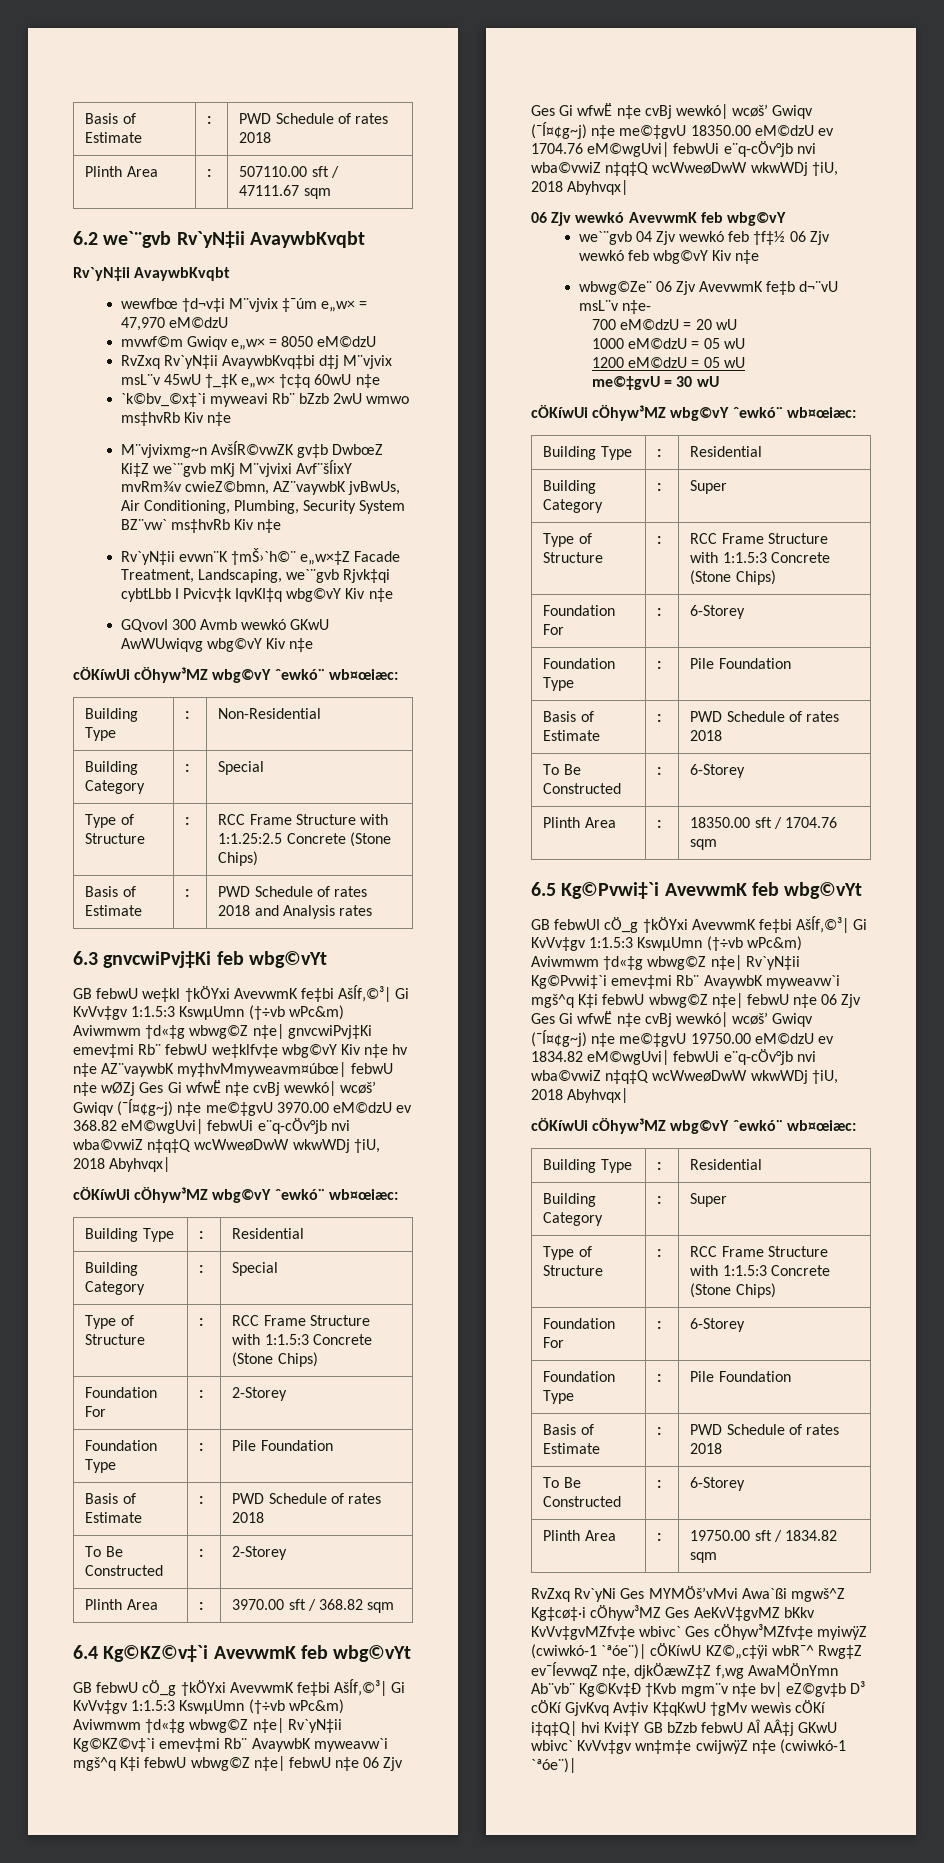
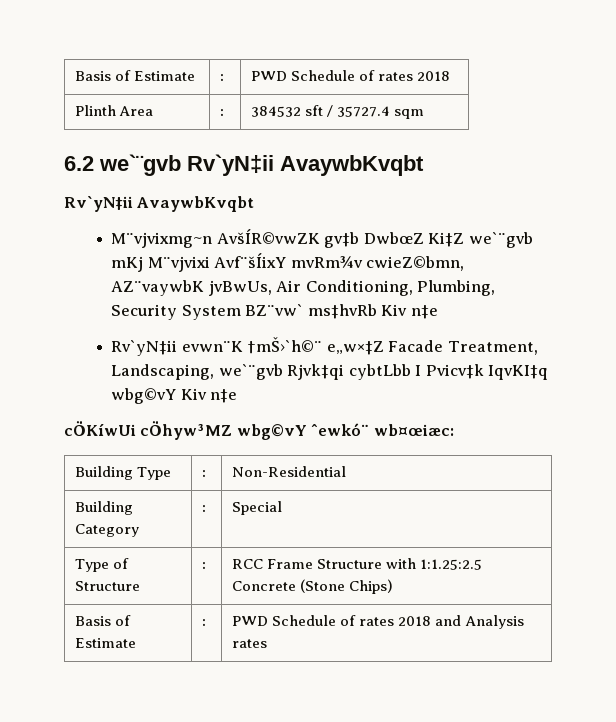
[239,166,339,178] [239,185,300,196] 507110.00 sft / 47111.67 -> [251,105,391,117] 384532 sft / 35727.4
[120,298,368,312] [120,317,228,331] [120,336,377,350] [120,355,393,369] [120,374,380,388] [120,393,410,407] [120,412,231,426] // wewfbœ †d¬v‡i M¨vjvix ‡¯úm e„w× = 47,970 eM©dzU // mvwf©m Gwiqv e„w× = 8050 eM©dzU // RvZxq Rv`yN‡ii AvaywbKvq‡bi d‡j M¨vjvix msL¨v 45wU †_‡K e„w× †c‡q 60wU n‡e // `k©bv_©x‡`i myweavi Rb¨ bZzb 2wU wmwo ms‡hvRb Kiv n‡e -> (255, 204) none
[120,619,330,632] [120,638,314,652] // GQvovI 300 Avmb wewkó GKwU AwWUwiqvg wbg©vY Kiv n‡e -> (238, 396) none
[73,951,327,968] [73,985,410,1002] [73,1005,344,1020] [73,1024,372,1039] [73,1044,409,1058] [73,1062,393,1077] [73,1080,377,1096] [73,1099,413,1116] [73,1118,350,1134] [73,1139,380,1153] [73,1157,171,1172] [73,1187,398,1203] [85,1228,174,1242] [199,1231,204,1239] [232,1228,305,1239] [85,1262,139,1276] [85,1281,146,1295] [199,1265,204,1273] [232,1262,279,1276] [85,1315,134,1329] [85,1334,146,1345] [199,1318,204,1326] [232,1315,370,1326] [232,1334,372,1345] [232,1352,318,1367] [85,1387,158,1398] [85,1406,107,1417] [199,1390,204,1398] [232,1387,288,1401] [85,1440,158,1451] [85,1459,117,1473] [199,1443,204,1451] [232,1440,333,1451] [85,1493,136,1504] [85,1512,143,1523] [199,1496,204,1504] [232,1493,381,1504] [232,1512,265,1523] [85,1546,123,1557] [85,1565,164,1576] [199,1549,204,1557] [232,1546,288,1560] [85,1599,158,1610] [199,1602,204,1610] [232,1599,395,1613] [73,1645,412,1662] [73,1679,406,1696] [73,1699,344,1714] [73,1718,342,1733] [73,1738,388,1752] [73,1756,404,1771] [531,103,814,119] [531,122,834,139] [531,141,816,157] [531,162,838,176] [531,180,629,195] [531,212,786,226] [578,231,830,245] [578,250,760,264] [578,281,839,295] [578,300,651,314] [592,319,737,330] [592,338,745,349] [592,357,745,368] [592,376,719,390] [531,405,856,421] [543,446,632,460] [657,449,662,457] [690,446,763,457] [543,480,597,494] [543,499,604,513] [657,483,662,491] [690,480,728,494] [543,533,592,547] [543,552,604,563] [657,536,662,544] [690,533,828,544] [690,552,830,563] [690,570,776,585] [543,605,616,616] [543,624,565,635] [657,608,662,616] [690,605,746,619] [543,658,616,669] [543,677,575,691] [657,661,662,669] [690,658,791,669] [543,711,594,722] [543,730,601,741] [657,714,662,722] [690,711,839,722] [690,730,723,741] [543,764,581,775] [543,783,622,794] [657,767,662,775] [690,764,746,778] [543,817,616,828] [657,820,662,828] [690,817,837,829] [690,839,718,850] [531,882,863,899] [531,916,868,933] [531,936,802,951] [531,955,800,970] [531,975,840,989] [531,993,862,1008] [531,1011,814,1027] [531,1030,834,1047] [531,1049,816,1065] [531,1070,838,1084] [531,1088,629,1103] [531,1118,856,1134] [543,1159,632,1173] [657,1162,662,1170] [690,1159,763,1170] [543,1193,597,1207] [543,1212,604,1226] [657,1196,662,1204] [690,1193,728,1207] [543,1246,592,1260] [543,1265,604,1276] [657,1249,662,1257] [690,1246,828,1257] [690,1265,830,1276] [690,1283,776,1298] [543,1318,616,1329] [543,1337,565,1348] [657,1321,662,1329] [690,1318,746,1332] [543,1371,616,1382] [543,1390,575,1404] [657,1374,662,1382] [690,1371,791,1382] [543,1424,594,1435] [543,1443,601,1454] [657,1427,662,1435] [690,1424,839,1435] [690,1443,723,1454] [543,1477,581,1488] [543,1496,622,1507] [657,1480,662,1488] [690,1477,746,1491] [543,1530,616,1541] [657,1533,662,1541] [690,1530,837,1542] [690,1552,718,1563] [531,1586,845,1602] [531,1605,815,1621] [531,1624,867,1640] [531,1643,862,1659] [531,1662,838,1679] [531,1681,866,1697] [531,1700,827,1716] [531,1719,838,1736] [531,1739,846,1754] [531,1758,576,1773] // 6.3 gnvcwiPvj‡Ki feb wbg©vYt // GB febwU we‡kl †kÖYxi AvevwmK fe‡bi AšÍf‚©³| Gi KvVv‡gv 1:1.5:3 KswµUmn (†÷vb wPc&m) Aviwmwm †d«‡g wbwg©Z n‡e| gnvcwiPvj‡Ki emev‡mi Rb¨ febwU we‡klfv‡e wbg©vY Kiv n‡e hv n‡e AZ¨vaywbK my‡hvMmyweavm¤úbœ| febwU n‡e wØZj Ges Gi wfwË n‡e cvBj wewkó| wcøš’ Gwiqv (¯Í¤¢g~j) n‡e me©‡gvU 3970.00 eM©dzU ev 368.82 eM©wgUvi| febwUi e¨q-cÖv°jb nvi wba©vwiZ n‡q‡Q wcWweøDwW wkwWDj †iU, 2018 Abyhvqx| // cÖKíwUi cÖhyw³MZ wbg©vY ˆewkó¨ wb¤œiæc: // Building Type | : | Residential // Building Category | : | Special // Type of Structure | : | RCC Frame Structure with 1:1.5:3 Concrete (Stone Chips) // Foundation For | : | 2-Storey // Foundation Type | : | Pile Foundation // Basis of Estimate | : | PWD Schedule of rates 2018 // To Be Constructed | : | 2-Storey // Plinth Area | : | 3970.00 sft / 368.82 sqm // 6.4 Kg©KZ©v‡`i AvevwmK feb wbg©vYt // GB febwU cÖ_g †kÖYxi AvevwmK fe‡bi AšÍf‚©³| Gi KvVv‡gv 1:1.5:3 KswµUmn (†÷vb wPc&m) Aviwmwm †d«‡g wbwg©Z n‡e| Rv`yN‡ii Kg©KZ©v‡`i emev‡mi Rb¨ AvaywbK myweavw`i mgš^q K‡i febwU wbwg©Z n‡e| febwU n‡e 06 Zjv Ges Gi wfwË n‡e cvBj wewkó| wcøš’ Gwiqv (¯Í¤¢g~j) n‡e me©‡gvU 18350.00 eM©dzU ev 1704.76 eM©wgUvi| febwUi e¨q-cÖv°jb nvi wba©vwiZ n‡q‡Q wcWweøDwW wkwWDj †iU, 2018 Abyhvqx| // 06 Zjv wewkó AvevwmK feb wbg©vY // we`¨gvb 04 Zjv wewkó feb †f‡½ 06 Zjv wewkó feb wbg©vY Kiv n‡e // wbwg©Ze¨ 06 Zjv AvevwmK fe‡b d¬¨vU msL¨v n‡e- // 700 eM©dzU = 20 wU // 1000 eM©dzU = 05 wU // 1200 eM©dzU = 05 wU // me©‡gvU = 30 wU // cÖKíwUi cÖhyw³MZ wbg©vY ˆewkó¨ wb¤œiæc: // Building Type | : | Residential // Building Category | : | Super // Type of Structure | : | RCC Frame Structure with 1:1.5:3 Concrete (Stone Chips) // Foundation For | : | 6-Storey // Foundation Type | : | Pile Foundation // Basis of Estimate | : | PWD Schedule of rates 2018 // To Be Constructed | : | 6-Storey // Plinth Area | : | 18350.00 sft / 1704.76 sqm // 6.5 Kg©Pvwi‡`i AvevwmK feb wbg©vYt // GB febwUI cÖ_g †kÖYxi AvevwmK fe‡bi AšÍf‚©³| Gi KvVv‡gv 1:1.5:3 KswµUmn (†÷vb wPc&m) Aviwmwm †d«‡g wbwg©Z n‡e| Rv`yN‡ii Kg©Pvwi‡`i emev‡mi Rb¨ AvaywbK myweavw`i mgš^q K‡i febwU wbwg©Z n‡e| febwU n‡e 06 Zjv Ges Gi wfwË n‡e cvBj wewkó| wcøš’ Gwiqv (¯Í¤¢g~j) n‡e me©‡gvU 19750.00 eM©dzU ev 1834.82 eM©wgUvi| febwUi e¨q-cÖv°jb nvi wba©vwiZ n‡q‡Q wcWweøDwW wkwWDj †iU, 2018 Abyhvqx| // cÖKíwUi cÖhyw³MZ wbg©vY ˆewkó¨ wb¤œiæc: // Building Type | : | Residential // Building Category | : | Super // Type of Structure | : | RCC Frame Structure with 1:1.5:3 Concrete (Stone Chips) // Foundation For | : | 6-Storey // Foundation Type | : | Pile Foundation // Basis of Estimate | : | PWD Schedule of rates 2018 // To Be Constructed | : | 6-Storey // Plinth Area | : | 19750.00 sft / 1834.82 sqm // RvZxq Rv`yNi Ges MYMÖš’vMvi Awa`ßi mgwš^Z Kg‡cø‡·i cÖhyw³MZ Ges AeKvV‡gvMZ bKkv KvVv‡gvMZfv‡e wbivc` Ges cÖhyw³MZfv‡e myiwÿZ (cwiwkó-1 `ªóe¨)| cÖKíwU KZ©„c‡ÿi wbR¯^ Rwg‡Z ev¯ÍevwqZ n‡e, djkÖæwZ‡Z f‚wg AwaMÖnYmn Ab¨vb¨ Kg©Kv‡Ð †Kvb mgm¨v n‡e bv| eZ©gv‡b D³ cÖKí GjvKvq Av‡iv K‡qKwU †gMv wewìs cÖKí i‡q‡Q| hvi Kvi‡Y GB bZzb febwU AÎ AÂ‡j GKwU wbivc` KvVv‡gv wn‡m‡e cwijwÿZ n‡e (cwiwkó-1 `ªóe¨)| -> (268, 643) none

